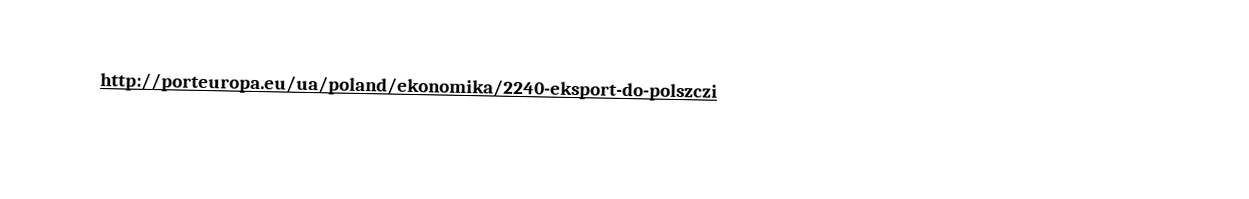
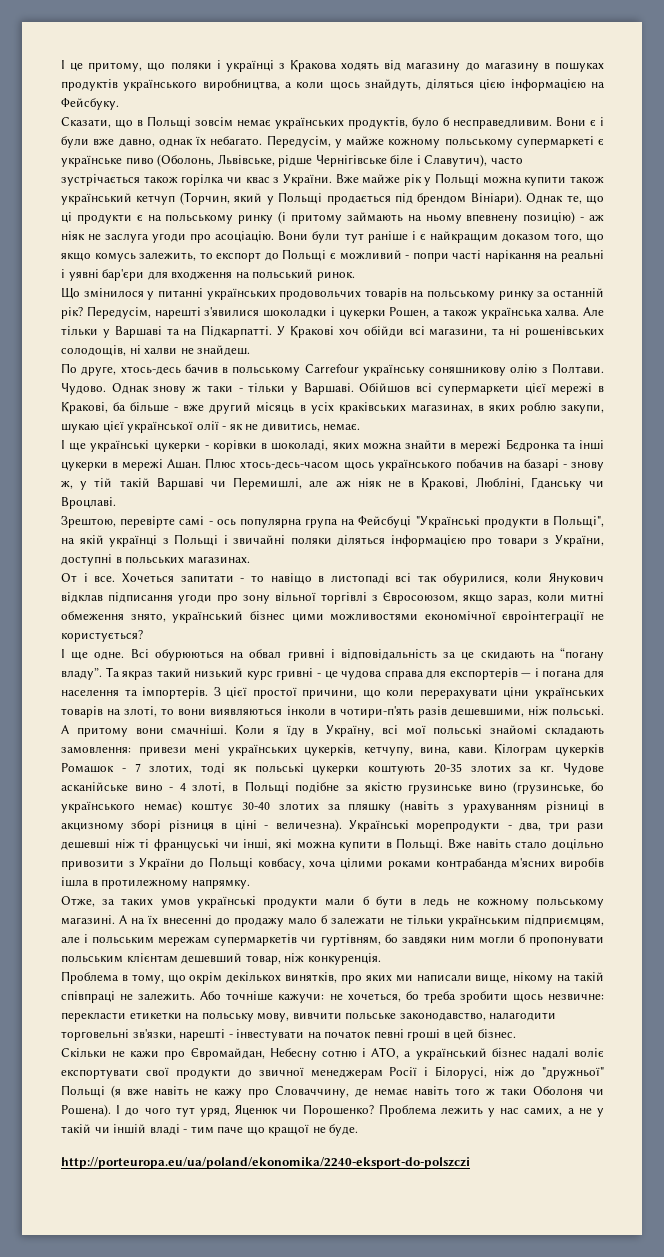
(100, 87) none -> [61,60,604,72] [61,79,605,91] [61,98,119,110] [61,116,604,129] [61,135,604,148] [61,154,523,167] [61,173,605,186] [61,192,605,205] [61,211,604,224] [61,231,605,243] [61,249,604,262] [61,269,355,281] [61,288,604,300] [61,306,604,319] [61,325,604,338] [61,345,251,356] [61,363,604,376] [61,383,605,395] [61,402,604,414] [61,421,361,433] [61,439,604,452] [61,458,604,471] [61,477,604,490] [61,497,116,509] [61,515,604,528] [61,534,604,547] [61,554,250,566] [61,573,605,585] [61,592,604,604] [61,611,604,623] [61,630,143,642] [61,648,604,661] [61,667,604,680] [61,687,604,699] [61,706,604,718] [61,725,604,737] [61,744,604,756] [61,763,604,775] [61,781,605,794] [61,800,605,813] [61,819,605,832] [61,838,605,851] [61,857,604,870] [61,877,250,889] [61,896,604,908] [61,915,604,927] [61,934,604,946] [61,953,381,965] [61,971,604,984] [61,991,604,1003] [61,1012,557,1022] [61,1029,516,1041] [61,1047,604,1060] [61,1066,605,1079] [61,1085,604,1098] [61,1104,604,1117] [61,1124,359,1136] І це притому, що поляки і українці з Кракова ходять від магазину до магазину в пошуках продуктів українського виробництва, а коли щось знайдуть, діляться цією інформацією на Фейсбуку. // Сказати, що в Польщі зовсім немає українських продуктів, було б несправедливим. Вони є і були вже давно, однак їх небагато. Передусім, у майже кожному польському супермаркеті є українське пиво (Оболонь, Львівське, рідше Чернігівське біле і Славутич), часто зустрічається також горілка чи квас з України. Вже майже рік у Польщі можна купити також український кетчуп (Торчин, який у Польщі продається під брендом Вініари). Однак те, що ці продукти є на польському ринку (і притому займають на ньому впевнену позицію) - аж ніяк не заслуга угоди про асоціацію. Вони були тут раніше і є найкращим доказом того, що якщо комусь залежить, то експорт до Польщі є можливий - попри часті нарікання на реальні і уявні бар'єри для входження на польський ринок. // Що змінилося у питанні українських продовольчих товарів на польському ринку за останній рік? Передусім, нарешті з'явилися шоколадки і цукерки Рошен, а також українська халва. Але тільки у Варшаві та на Підкарпатті. У Кракові хоч обійди всі магазини, та ні рошенівських солодощів, ні халви не знайдеш. // По друге, хтось-десь бачив в польському Carrefour українську соняшникову олію з Полтави. Чудово. Однак знову ж таки - тільки у Варшаві. Обійшов всі супермаркети цієї мережі в Кракові, ба більше - вже другий місяць в усіх краківських магазинах, в яких роблю закупи, шукаю цієї української олії - як не дивитись, немає. // І ще українські цукерки - корівки в шоколаді, яких можна знайти в мережі Бєдронка та інші цукерки в мережі Ашан. Плюс хтось-десь-часом щось українського побачив на базарі - знову ж, у тій такій Варшаві чи Перемишлі, але аж ніяк не в Кракові, Любліні, Гданську чи Вроцлаві. // Зрештою, перевірте самі - ось популярна група на Фейсбуці "Українські продукти в Польщі", на якій українці з Польщі і звичайні поляки діляться інформацією про товари з України, доступні в польських магазинах. // От і все. Хочеться запитати - то навіщо в листопаді всі так обурилися, коли Янукович відклав підписання угоди про зону вільної торгівлі з Євросоюзом, якщо зараз, коли митні обмеження знято, український бізнес цими можливостями економічної євроінтеграції не користується? // І ще одне. Всі обурюються на обвал гривні і відповідальність за це скидають на “погану владу”. Та якраз такий низький курс гривні - це чудова справа для експортерів — і погана для населення та імпортерів. З цієї простої причини, що коли перерахувати ціни українських товарів на злоті, то вони виявляються інколи в чотири-п'ять разів дешевшими, ніж польські. А притому вони смачніші. Коли я їду в Україну, всі мої польські знайомі складають замовлення: привези мені українських цукерків, кетчупу, вина, кави. Кілограм цукерків Ромашок - 7 злотих, тоді як польські цукерки коштують 20-35 злотих за кг. Чудове асканійське вино - 4 злоті, в Польщі подібне за якістю грузинське вино (грузинське, бо українського немає) коштує 30-40 злотих за пляшку (навіть з урахуванням різниці в акцизному зборі різниця в ціні - величезна). Українські морепродукти - два, три рази дешевші ніж ті француські чи інші, які можна купити в Польщі. Вже навіть стало доцільно привозити з України до Польщі ковбасу, хоча цілими роками контрабанда м'ясних виробів ішла в протилежному напрямку. // Отже, за таких умов українські продукти мали б бути в ледь не кожному польському магазині. А на їх внесенні до продажу мало б залежати не тільки українським підприємцям, але і польським мережам супермаркетів чи гуртівням, бо завдяки ним могли б пропонувати польським клієнтам дешевший товар, ніж конкуренція. // Проблема в тому, що окрім декількох винятків, про яких ми написали вище, нікому на такій співпраці не залежить. Або точніше кажучи: не хочеться, бо треба зробити щось незвичне: перекласти етикетки на польську мову, вивчити польське законодавство, налагодити торговельні зв'язки, нарешті - інвестувати на початок певні гроші в цей бізнес. // Скільки не кажи про Євромайдан, Небесну сотню і АТО, а український бізнес надалі воліє експортувати свої продукти до звичної менеджерам Росії і Білорусі, ніж до "дружньої" Польщі (я вже навіть не кажу про Словаччину, де немає навіть того ж таки Оболоня чи Рошена). І до чого тут уряд, Яценюк чи Порошенко? Проблема лежить у нас самих, а не у такій чи іншій владі - тим паче що кращої не буде. //

